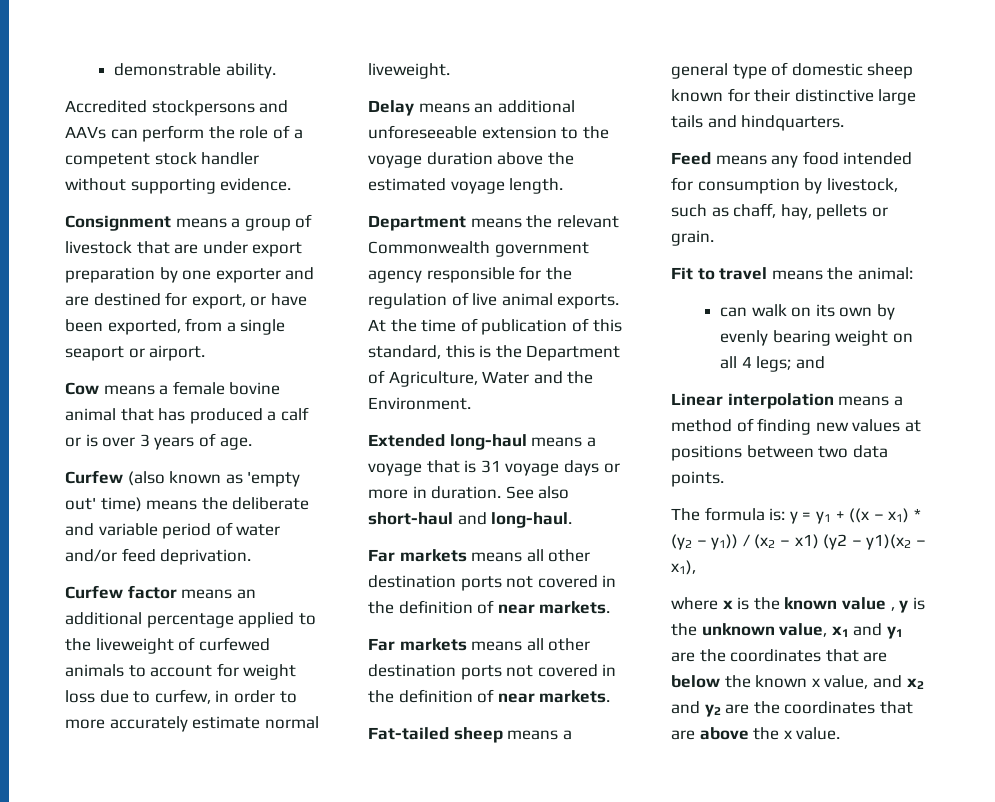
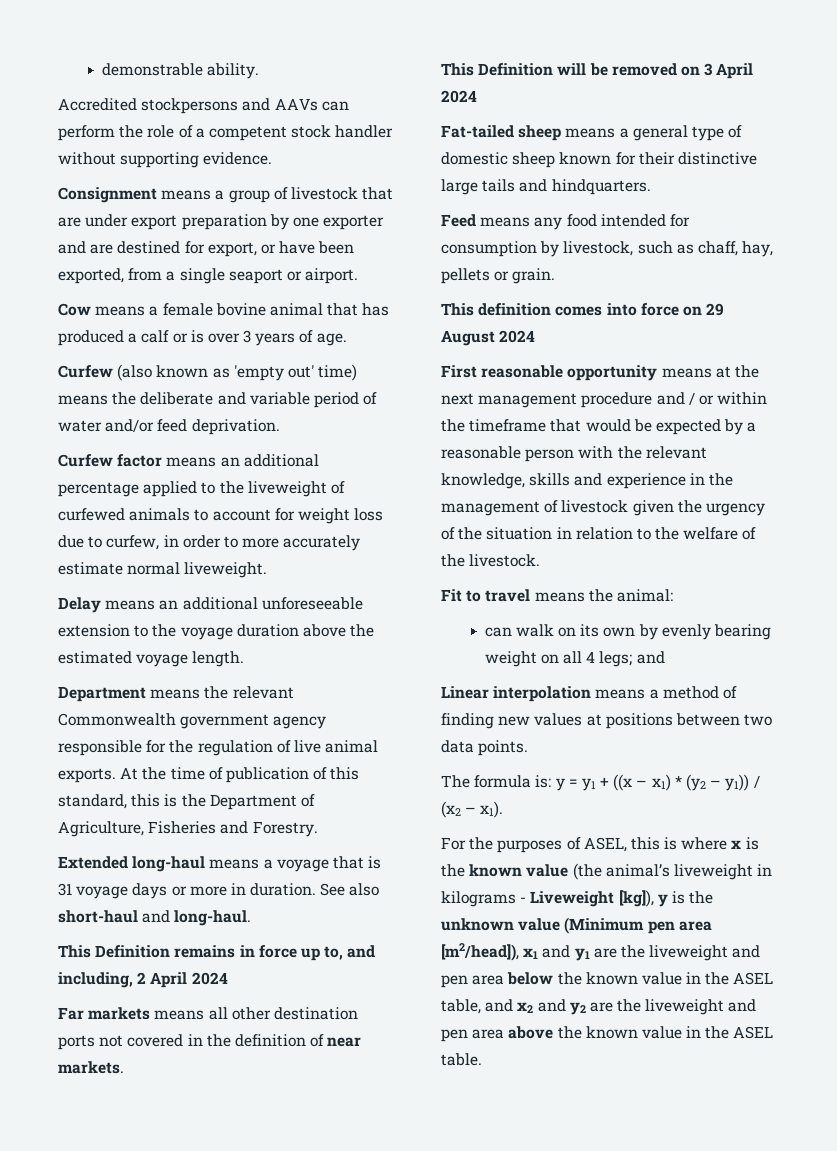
[482,371,594,384] [368,397,471,410] Water and the Environment. -> [148,821,318,837] Fisheries and Forestry.
(573, 520) none -> [58,945,376,961] [58,972,228,988] // This Definition remains in force up to, and including, 2 April 2024
[368,638,591,651] [368,664,617,680] [368,689,611,703] Far markets means all other destination ports not covered in the definition of near markets. -> [441,63,754,79] [441,90,477,103] This Definition will be removed on 3 April 2024
(714, 238) none -> [441,303,725,316] [441,330,536,346] [441,365,759,381] [441,392,768,408] [441,419,757,435] [441,446,707,462] [441,473,733,489] [441,500,765,516] [441,527,757,540] [441,554,541,567] // This definition comes into force on 29 August 2024 // First reasonable opportunity means at the next management procedure and / or within the timeframe that would be expected by a reasonable person with the relevant knowledge, skills and experience in the management of livestock given the urgency of the situation in relation to the welfare of the livestock.
[794,534,926,550] [671,560,696,575] x1) (y2 – y1)(x2 – x1), // -> [480,801,504,818] [441,837,678,853] x1). // For the purposes of ASEL, this is
[890,597,925,613] [671,623,828,637] , y is the unknown value, -> [572,863,773,880] [441,890,714,907] [441,917,712,934] [441,943,519,961] (the animal’s liveweight in kilograms - Liveweight [kg]), y is the unknown value (Minimum pen area [m2/head]),
[730,649,888,662] [671,675,869,689] coordinates that are below the known x value, -> [649,945,761,961] [441,972,774,988] [441,999,481,1014] liveweight and pen area below the known value in the ASEL table,
[784,701,913,714] [671,727,841,740] coordinates that are above the x value. -> [645,999,757,1015] [441,1026,774,1042] [441,1053,482,1066] liveweight and pen area above the known value in the ASEL table.

